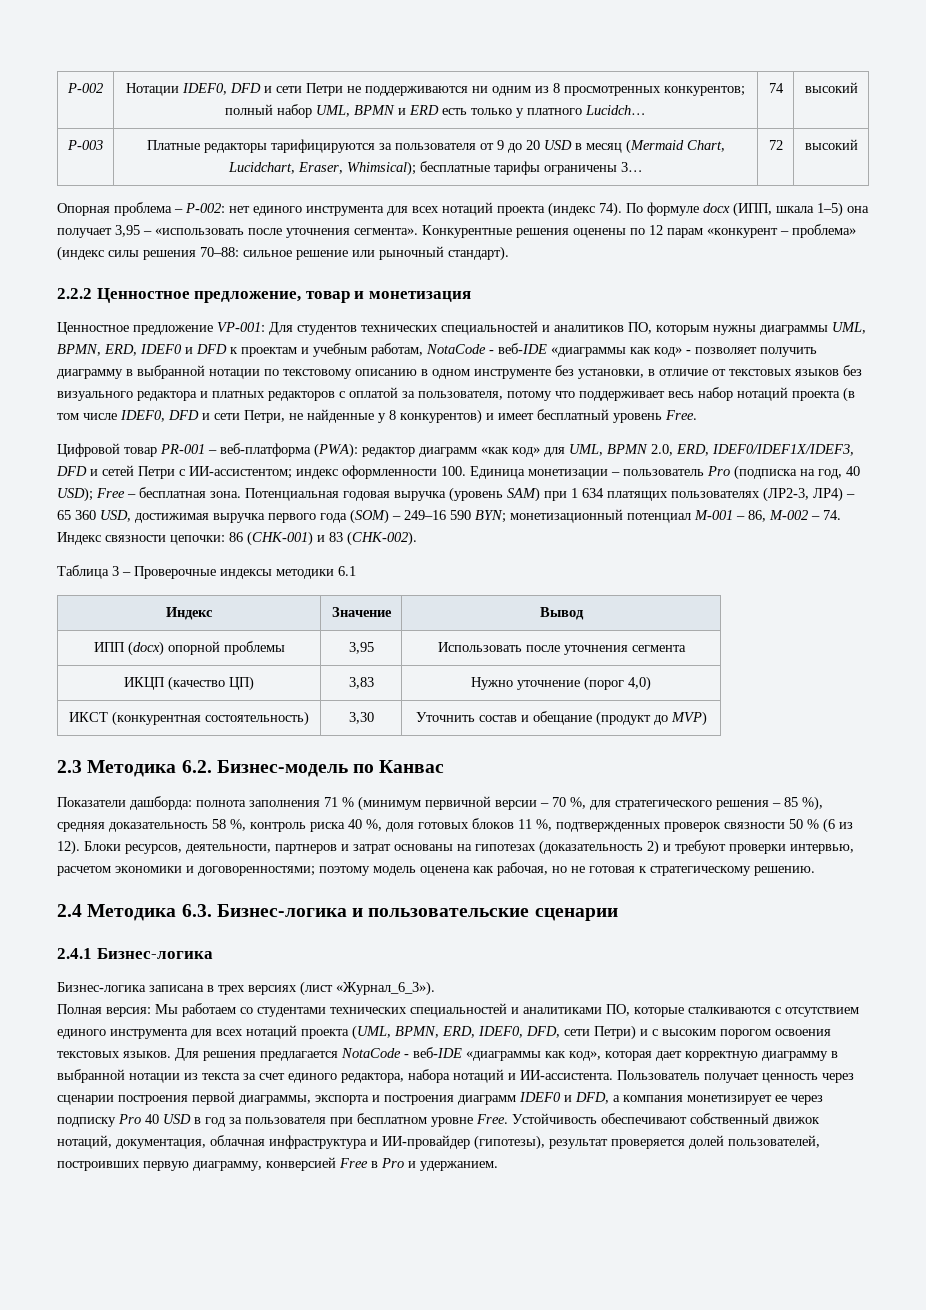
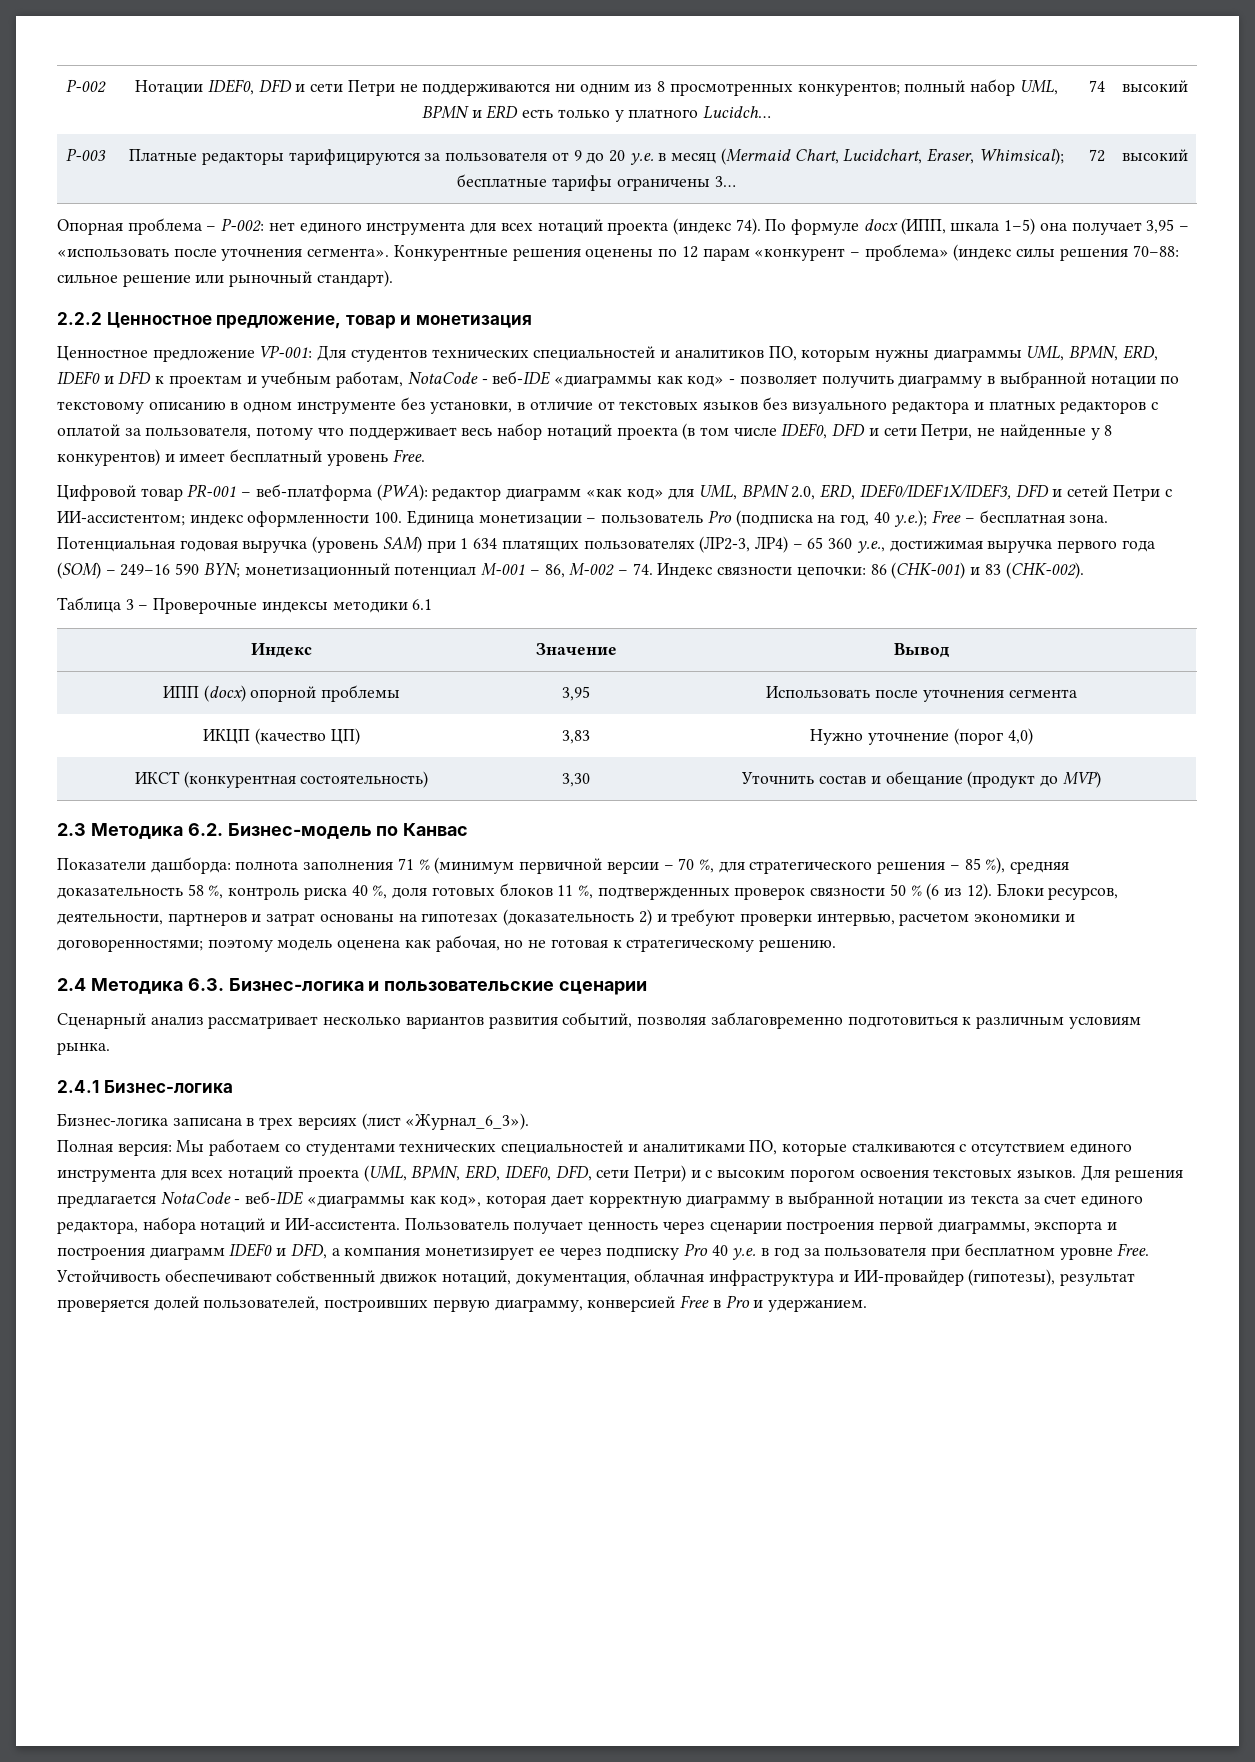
[543,140,572,150] USD -> [629,153,654,165] у.е.
[57,487,93,502] USD); -> [894,510,928,527] у.е.);
[100,510,131,522] USD, -> [856,541,885,553] у.е.,
(618, 914) none -> [57,1012,1141,1029] [57,1042,110,1055] // Сценарный анализ рассматривает несколько вариантов развития событий, позволяя заблаговременно подготовиться к различным условиям рынка.
[163,1114,191,1124] USD -> [732,1248,757,1260] у.е.

